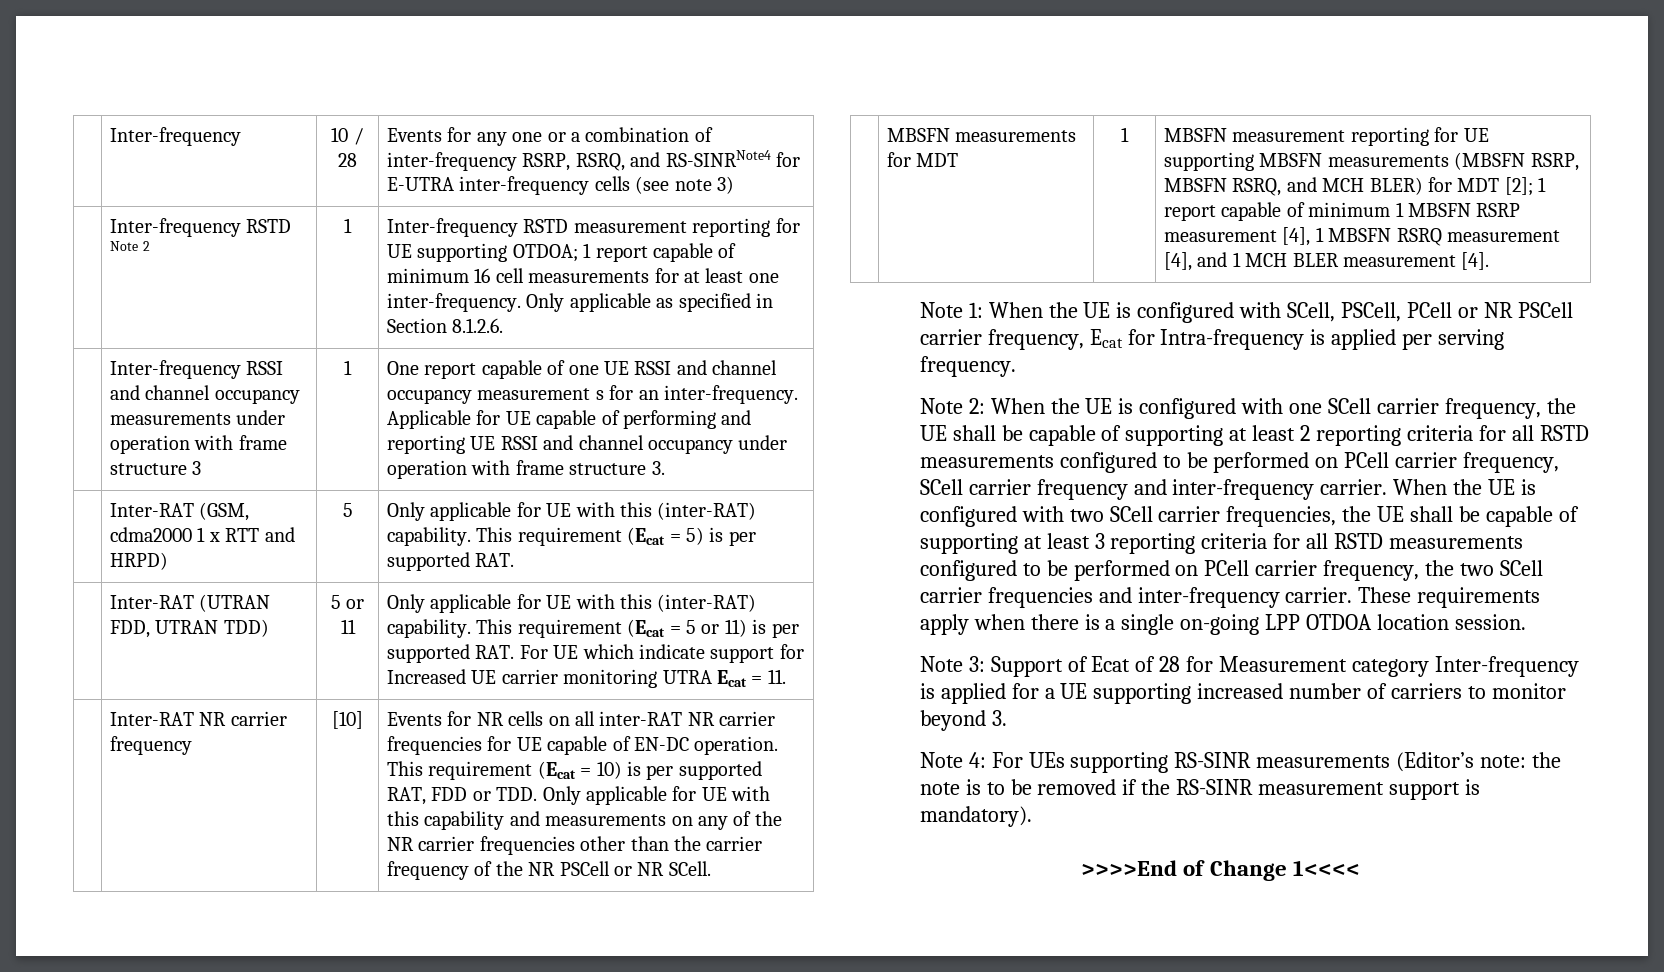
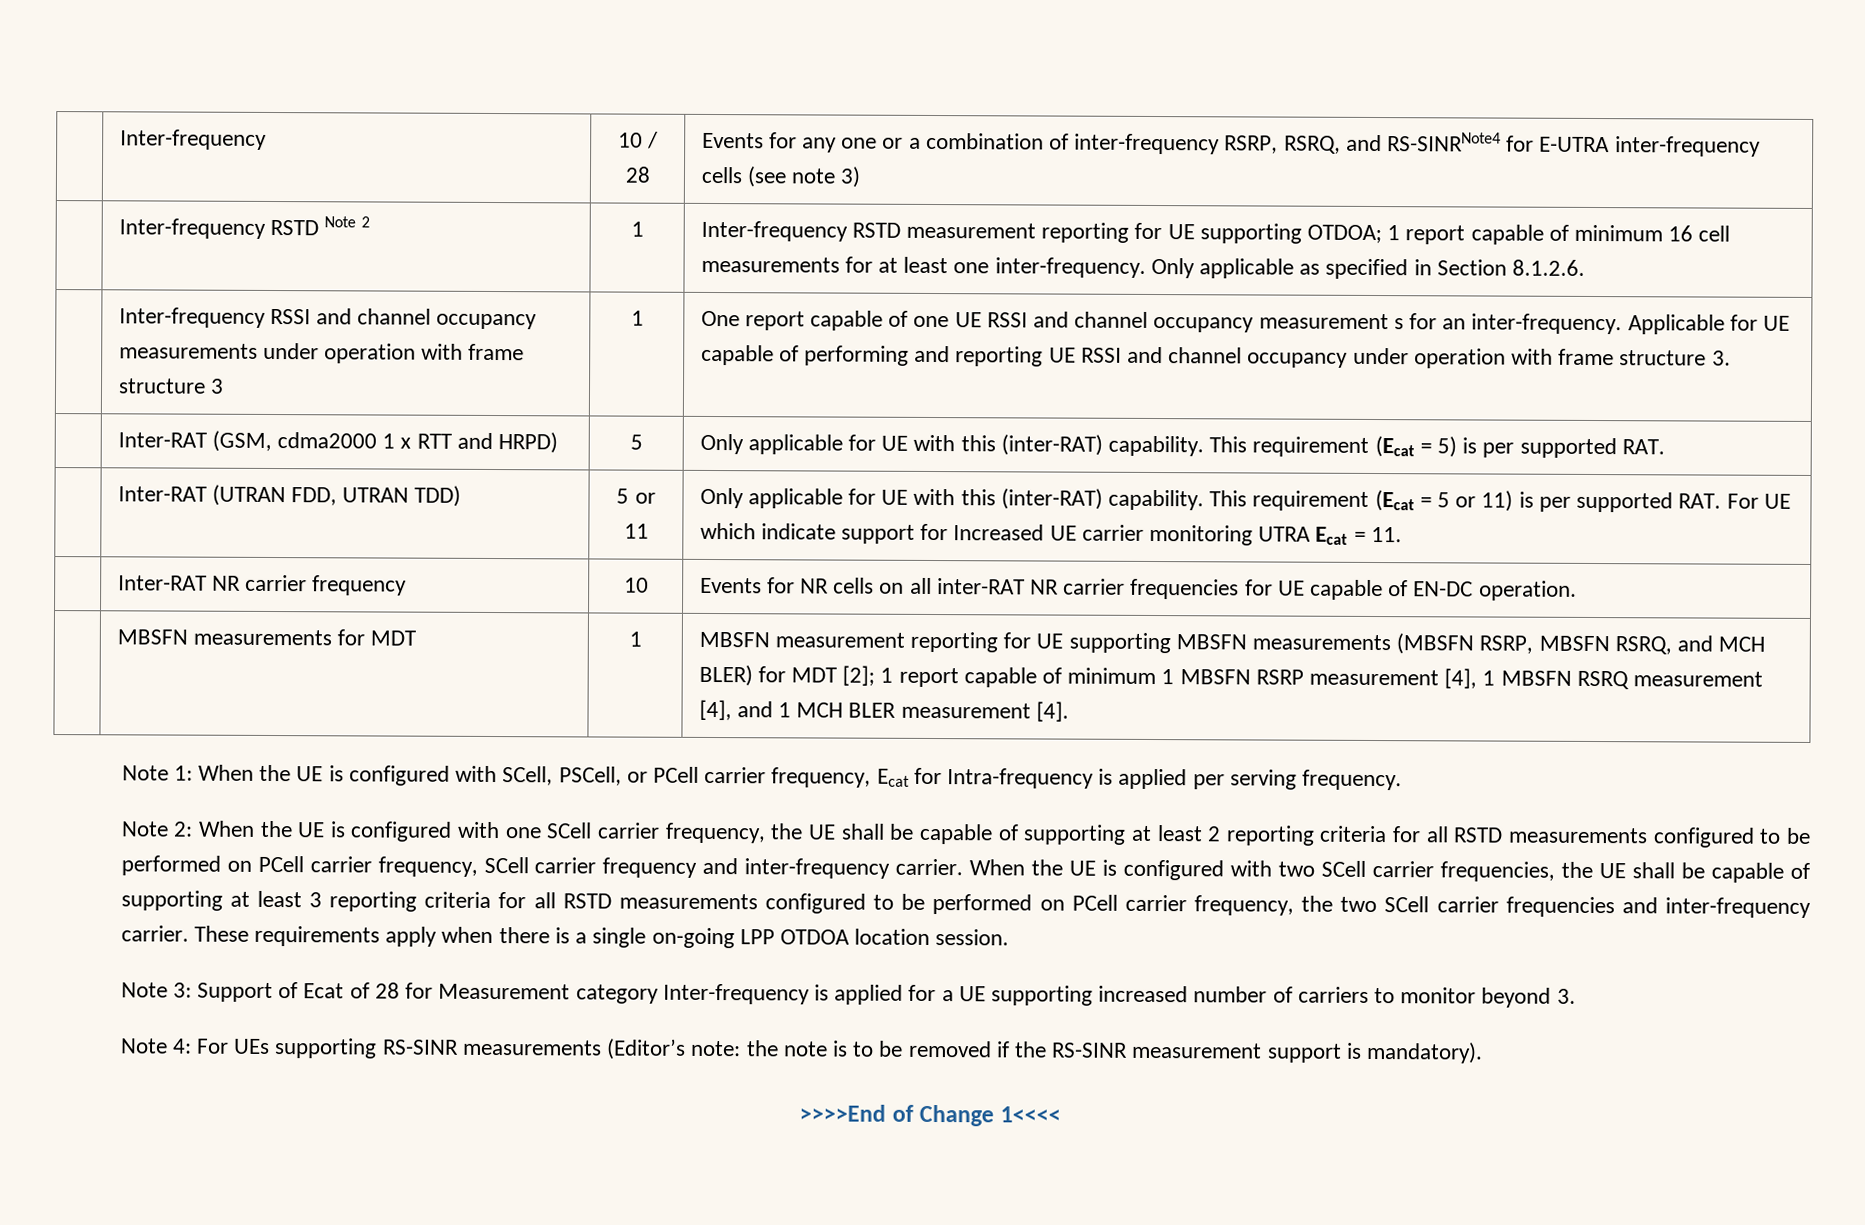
[332,711,363,729] [10] -> [623,577,649,593] 10
[386,761,762,780] [386,786,771,805] [386,811,782,830] [386,836,763,855] [386,861,711,880] This requirement (Ecat = 10) is per supported RAT, FDD or TDD. Only applicable for UE with this capability and measurements on any of the NR carrier frequencies other than the carrier frequency of the NR PSCell or NR SCell. -> (1577, 590) none
[1407,302,1573,318] PCell or NR PSCell -> [626,766,699,783] or PCell

